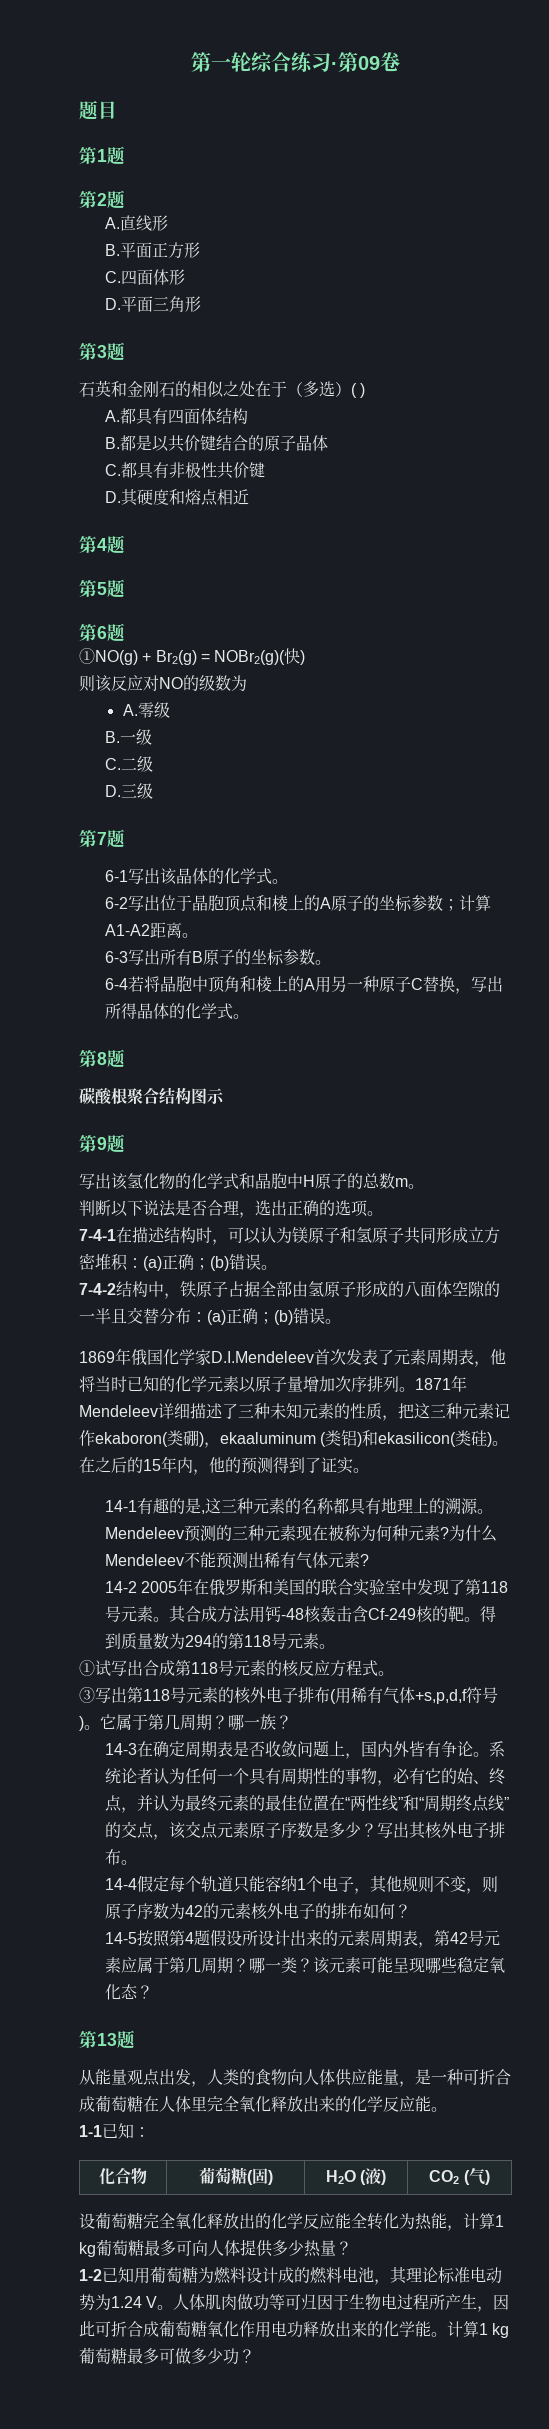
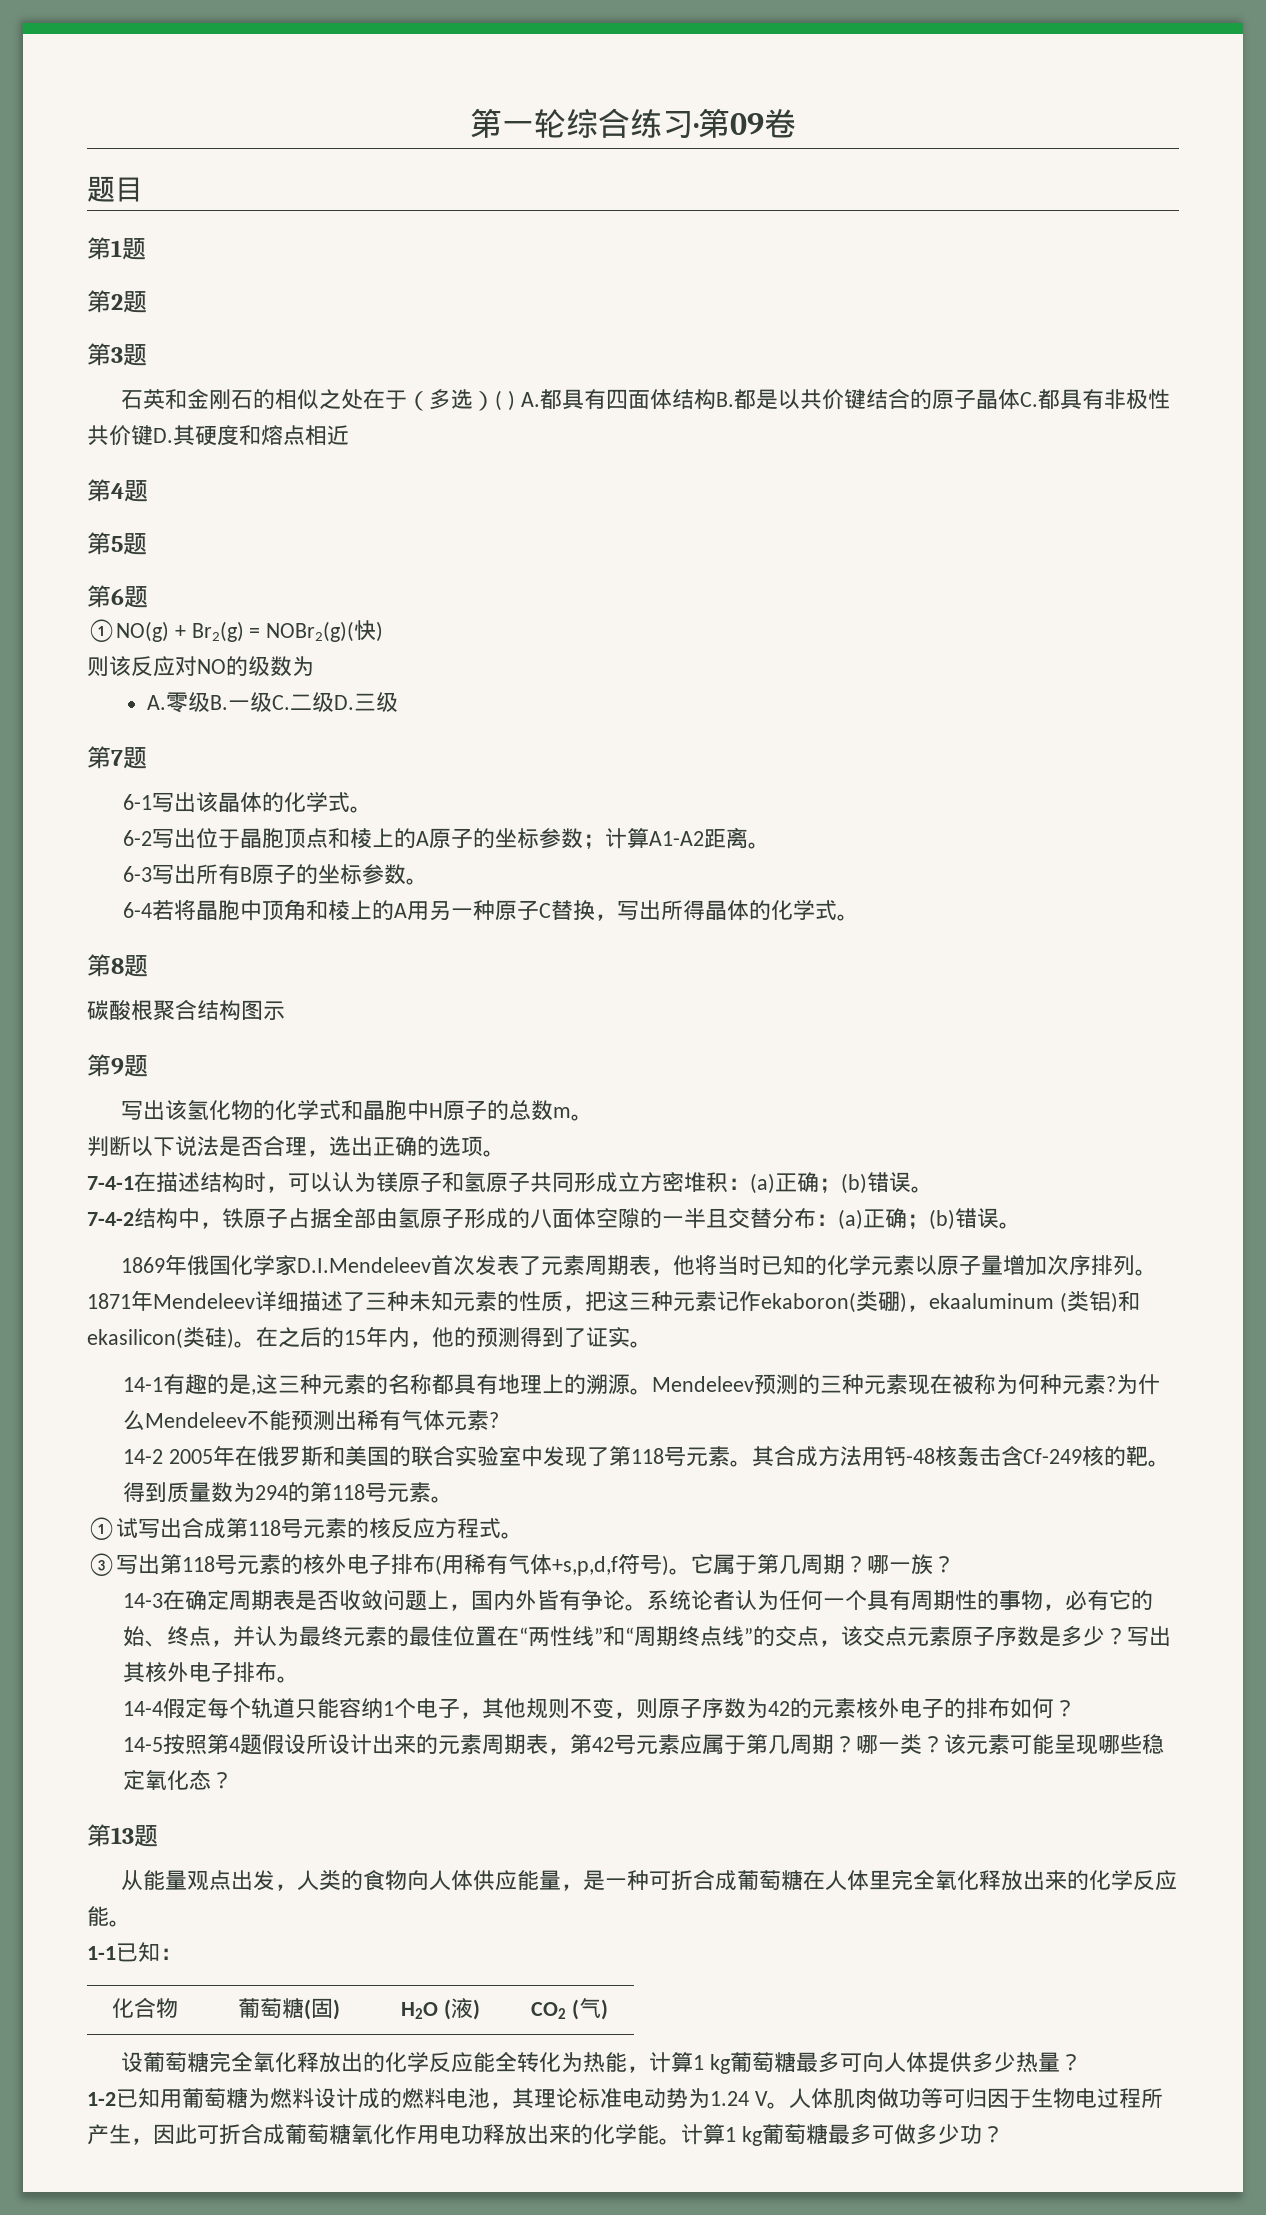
[105,215,169,231] [105,242,201,259] [105,269,186,285] [105,296,202,312] // A.直线形 // B.平面正方形 // C.四面体形 // D.平面三角形 -> (147, 302) none
(366, 390) // -> (515, 400) none
(249, 416) // -> (716, 399) none
(329, 443) // -> (1020, 399) none
(266, 470) // -> (153, 435) none
(170, 710) // -> (210, 702) none
(153, 737) // -> (272, 702) none
(154, 764) // -> (334, 702) none

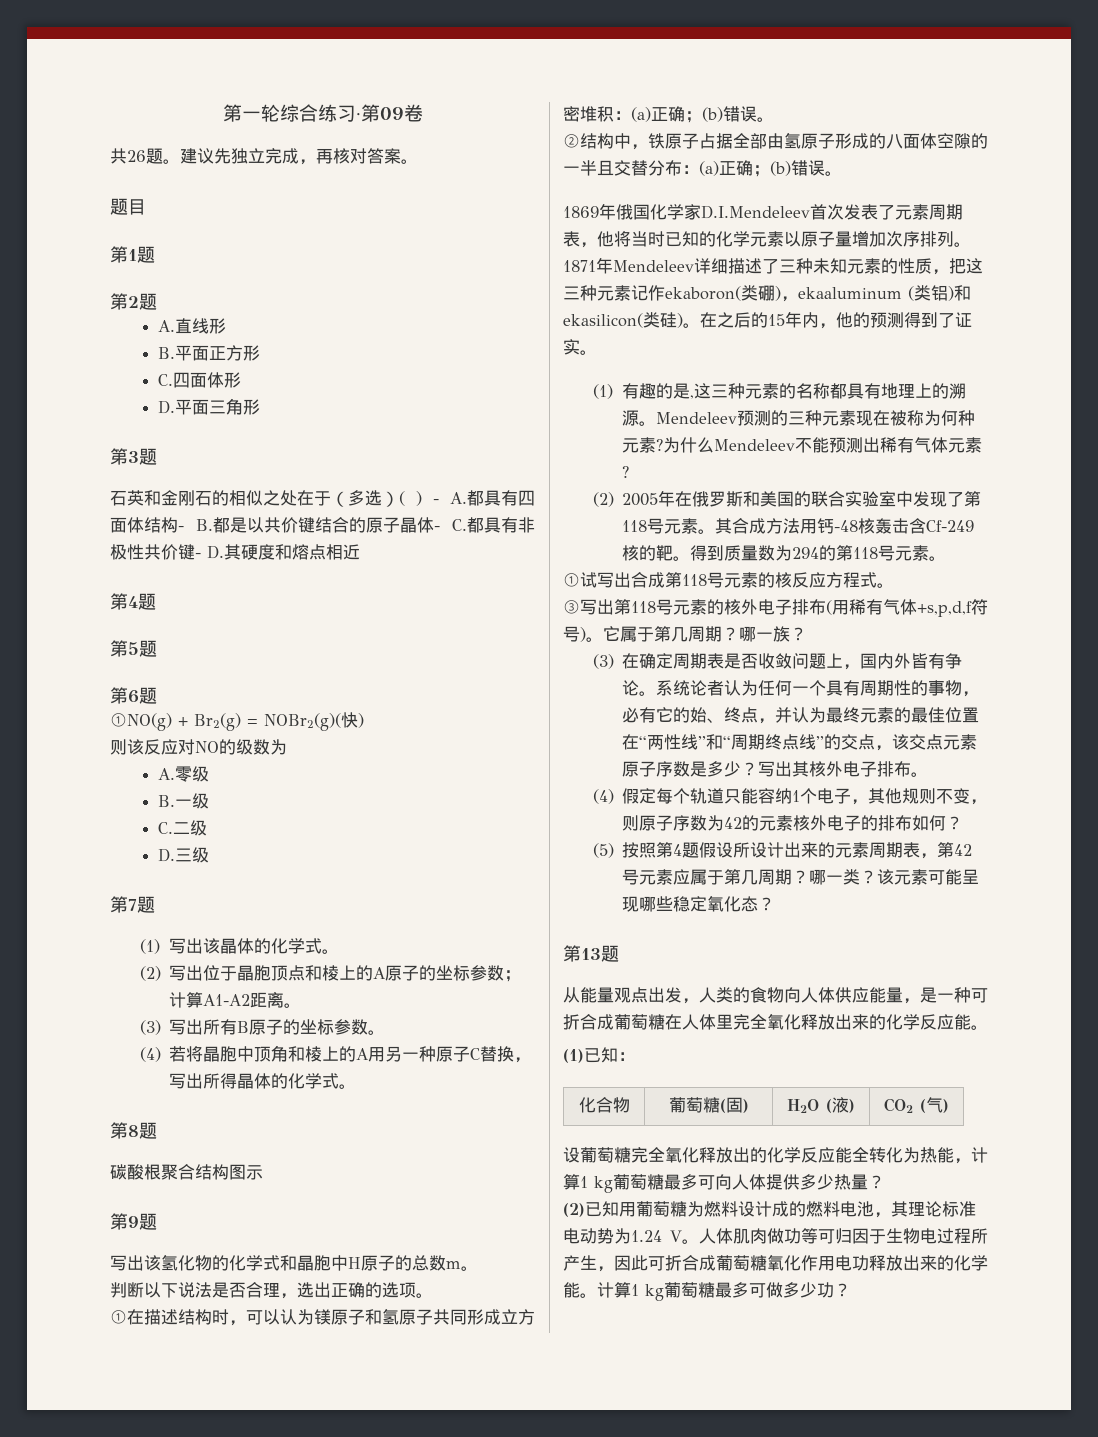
(796, 123) none -> [110,148,418,165] // 共26题。建议先独立完成，再核对答案。
(147, 302) none -> [157,318,226,334] [157,345,260,361] [157,372,241,388] [157,398,260,415] // A.直线形 // B.平面正方形 // C.四面体形 // D.平面三角形
(515, 400) none -> [433,499,439,504] -
(716, 399) none -> [178,526,184,531] -
(1020, 399) none -> [434,526,440,531] -
(153, 435) none -> [195,553,201,558] -
(210, 702) none -> (209, 774) //
(272, 702) none -> (209, 801) //
(334, 702) none -> (207, 828) //
[123,794,153,810] 6-1 -> [139,939,160,954] (1)
[123,830,153,846] 6-2 -> [139,966,161,981] (2)
[123,866,153,882] 6-3 -> [139,1020,161,1035] (3)
[123,902,153,918] 6-4 -> [139,1047,161,1062] (4)
[87,1176,134,1190] 7-4-1 -> [110,1310,127,1324] ①
[87,1212,134,1226] 7-4-2 -> [563,134,580,148] ②
[123,1377,164,1392] 14-1 -> [592,384,613,399] (1)
[123,1449,164,1464] 14-2 -> [592,492,614,507] (2)
[123,1593,164,1608] 14-3 -> [592,654,614,669] (3)
[123,1701,164,1716] 14-4 -> [592,789,614,804] (4)
[123,1737,164,1752] 14-5 -> [592,843,614,858] (5)
[87,1946,116,1960] 1-1 -> [563,1049,584,1063] (1)
[87,2092,116,2106] 1-2 -> [563,1203,585,1217] (2)

